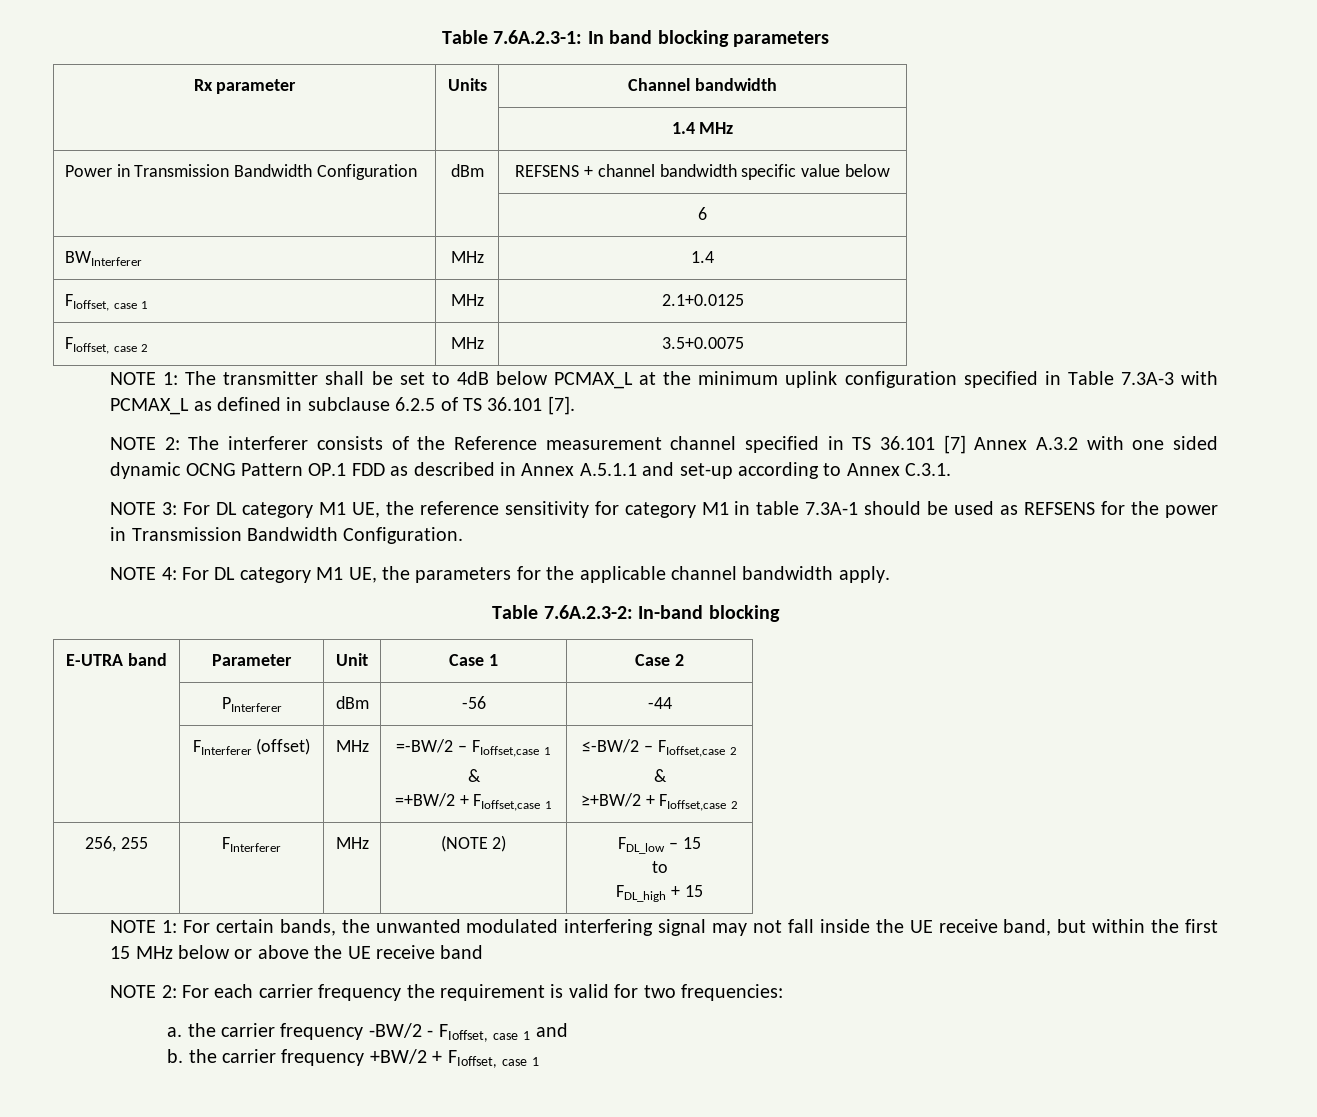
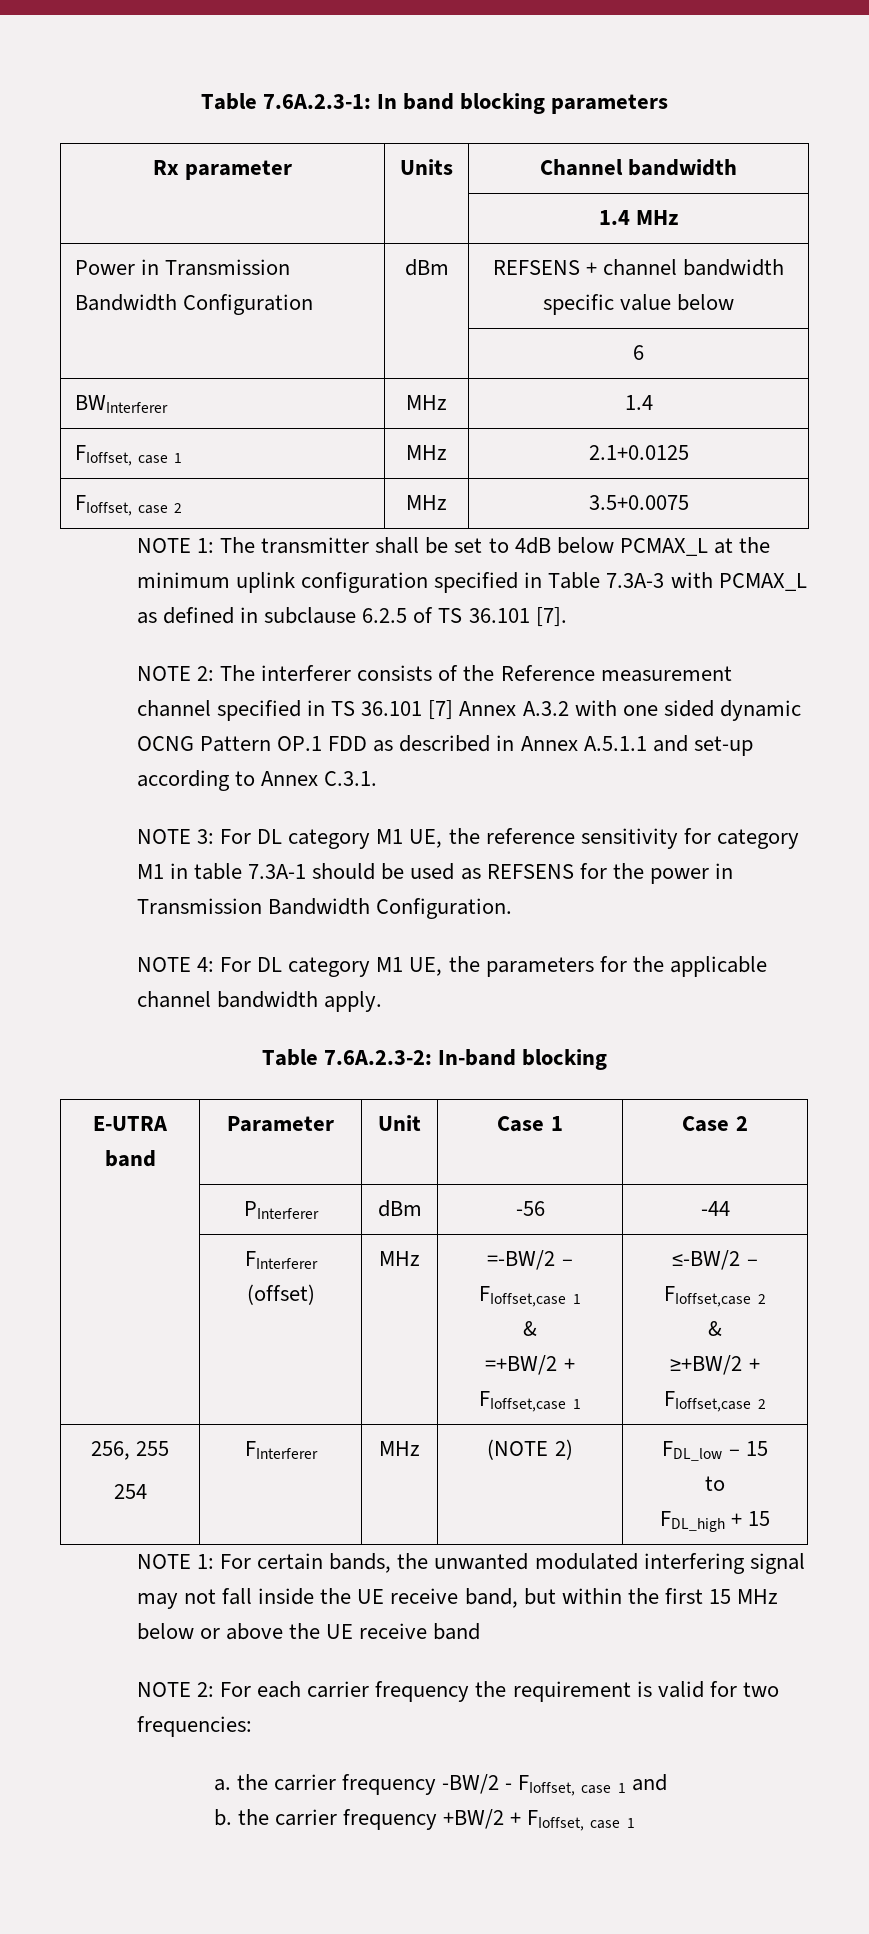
(148, 843) none -> [113,1484,147,1499] // 254

